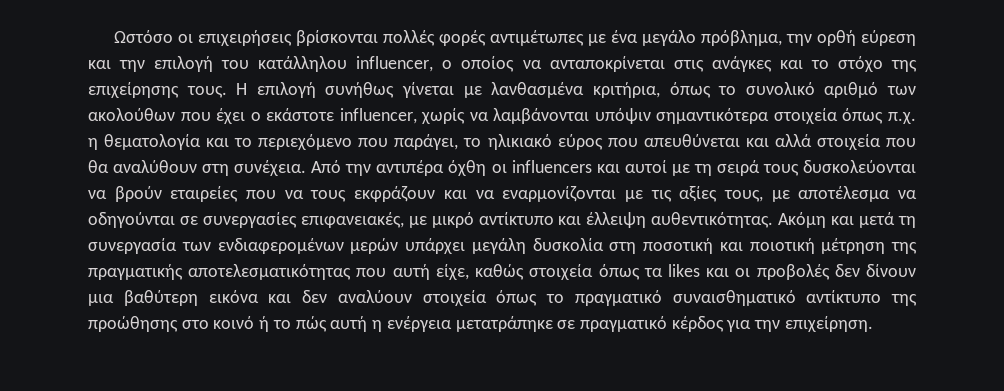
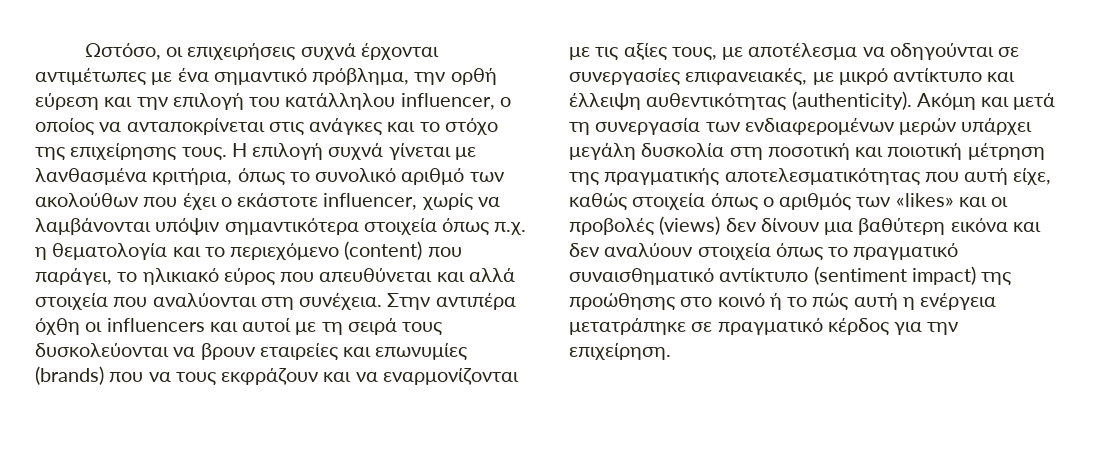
[114,30,174,43] Ωστόσο -> [84,43,161,60] Ωστόσο,
[296,30,487,46] βρίσκονται πολλές φορές -> [300,43,439,60] συχνά έρχονται
[642,30,697,46] μεγάλο -> [213,68,307,85] σημαντικό
[325,82,395,98] συνήθως -> [328,143,384,160] συχνά
(353, 142) none -> [344,241,423,260] (content)
[88,160,372,176] θα αναλύθουν στη συνέχεια. Από την -> [152,293,431,310] αναλύονται στη συνέχεια. Στην
[114,186,239,202] βρούν εταιρείες -> [200,343,468,361] [35,366,104,385] βρουν εταιρείες και επωνυμίες (brands)
[651,212,774,228] αυθεντικότητας. -> [646,91,912,111] αυθεντικότητας (authenticity).
[643,264,700,277] τα likes -> [762,193,954,211] ο αριθμός των «likes»
(830, 272) none -> [659,216,721,235] (views)
(882, 296) none -> [813,266,976,285] (sentiment impact)

